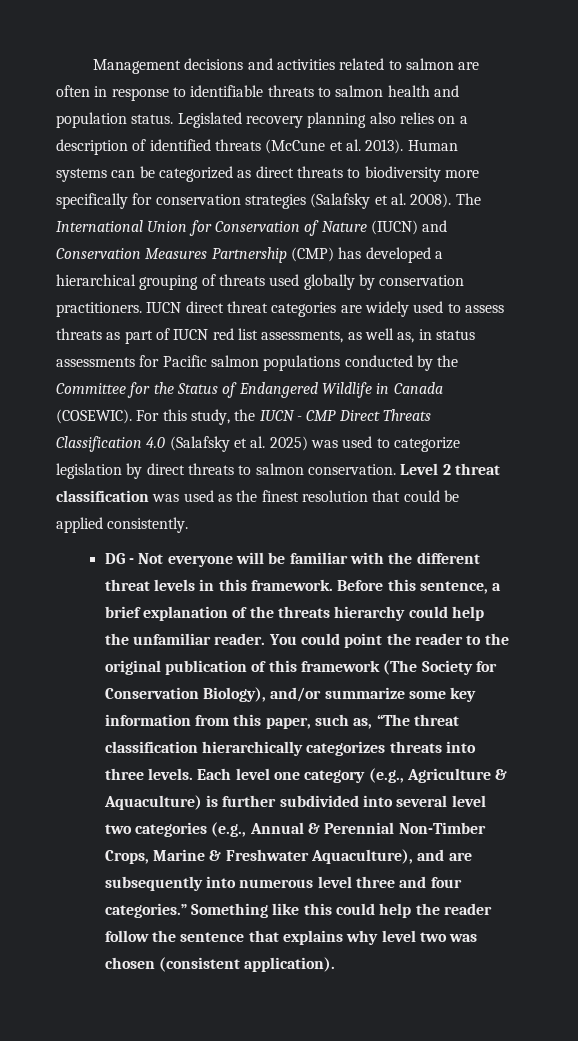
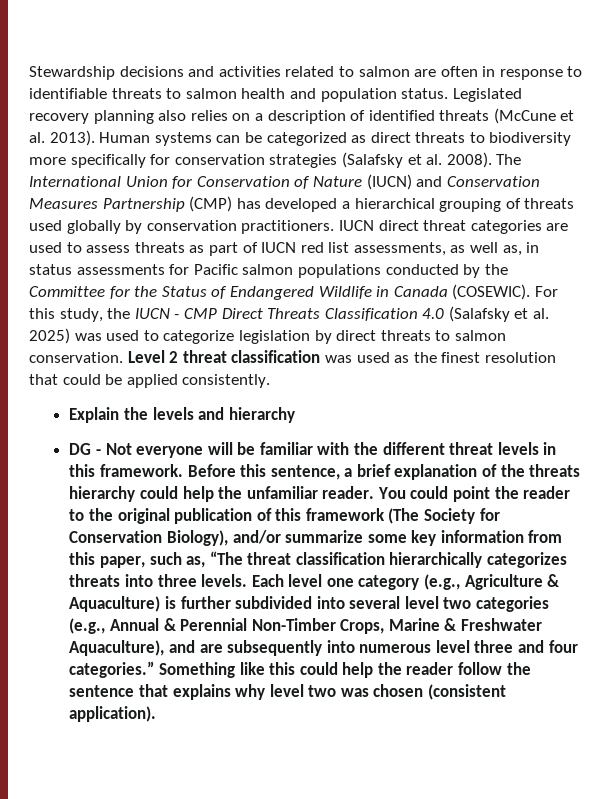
[92,59,181,74] Management -> [29,66,115,80] Stewardship
[364,301,409,317] widely -> (569, 227) none
(189, 525) none -> [69,407,295,423] // Explain the levels and hierarchy

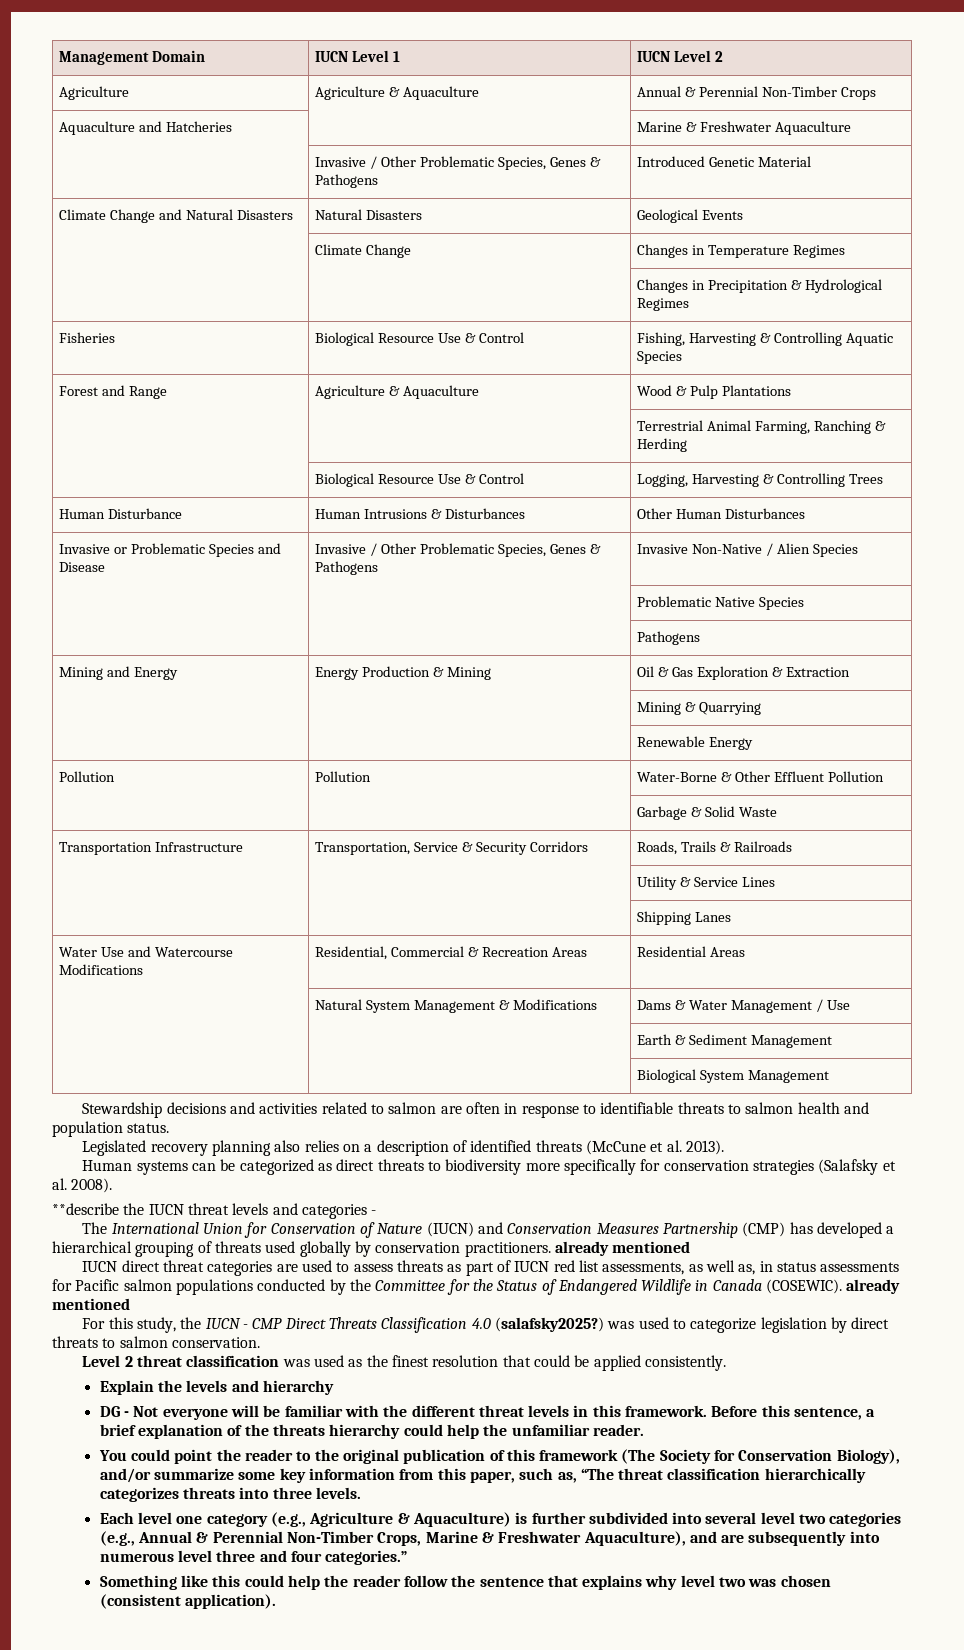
(29, 73) none -> [59,50,206,65] [315,50,401,62] [637,50,724,62] [59,86,130,100] [315,86,480,100] [637,86,876,100] [59,121,233,135] [637,121,852,135] [315,156,601,170] [315,174,379,188] [637,156,812,167] [59,209,293,223] [315,209,423,220] [637,209,744,223] [315,244,412,258] [637,244,846,258] [637,279,882,293] [637,298,690,311] [59,332,116,343] [315,332,524,346] [637,332,893,346] [637,351,683,364] [59,385,168,399] [315,385,480,399] [637,385,792,399] [637,420,886,434] [637,438,688,452] [315,473,524,487] [637,473,883,487] [59,508,183,519] [315,508,526,519] [637,508,806,519] [59,543,281,557] [59,562,106,572] [315,543,601,557] [315,561,379,575] [637,543,858,557] [637,596,805,610] [637,631,701,645] [59,666,179,680] [315,666,492,680] [637,666,850,680] [637,702,762,715] [637,736,754,750] [59,771,116,782] [315,771,372,782] [637,771,884,782] [637,806,778,820] [59,842,244,855] [315,841,588,855] [637,841,793,855] [637,876,776,890] [637,911,732,925] [59,946,234,957] [59,964,144,975] [315,946,587,960] [637,946,746,957] [315,999,597,1013] [637,999,850,1013] [637,1034,833,1048] [637,1069,830,1083] Management Domain | IUCN Level 1 | IUCN Level 2 // Agriculture | Agriculture & Aquaculture | Annual & Perennial Non-Timber Crops // Aquaculture and Hatcheries | | Marine & Freshwater Aquaculture // | Invasive / Other Problematic Species, Genes & Pathogens | Introduced Genetic Material // Climate Change and Natural Disasters | Natural Disasters | Geological Events // | Climate Change | Changes in Temperature Regimes // | | Changes in Precipitation & Hydrological Regimes // Fisheries | Biological Resource Use & Control | Fishing, Harvesting & Controlling Aquatic Species // Forest and Range | Agriculture & Aquaculture | Wood & Pulp Plantations // | | Terrestrial Animal Farming, Ranching & Herding // | Biological Resource Use & Control | Logging, Harvesting & Controlling Trees // Human Disturbance | Human Intrusions & Disturbances | Other Human Disturbances // Invasive or Problematic Species and Disease | Invasive / Other Problematic Species, Genes & Pathogens | Invasive Non-Native / Alien Species // | | Problematic Native Species // | | Pathogens // Mining and Energy | Energy Production & Mining | Oil & Gas Exploration & Extraction // | | Mining & Quarrying // | | Renewable Energy // Pollution | Pollution | Water-Borne & Other Effluent Pollution // | | Garbage & Solid Waste // Transportation Infrastructure | Transportation, Service & Security Corridors | Roads, Trails & Railroads // | | Utility & Service Lines // | | Shipping Lanes // Water Use and Watercourse Modifications | Residential, Commercial & Recreation Areas | Residential Areas // | Natural System Management & Modifications | Dams & Water Management / Use // | | Earth & Sediment Management // | | Biological System Management //
(449, 93) none -> (170, 1128) //
(95, 138) none -> (724, 1147) //
(492, 160) none -> [52,1203,377,1219] // **describe the IUCN threat levels and categories - //
(335, 227) none -> [554,1241,691,1256] already mentioned //
(531, 292) none -> [846,1279,901,1294] [52,1298,130,1310] already mentioned //
[448,306,550,322] [29,328,70,344] (Salafsky et al. 2025) -> [494,1317,604,1332] (salafsky2025?)
(123, 357) none -> (260, 1342) //
(375, 492) none -> (644, 1430) //
(248, 580) none -> (361, 1493) //
(155, 669) none -> (408, 1557) //

